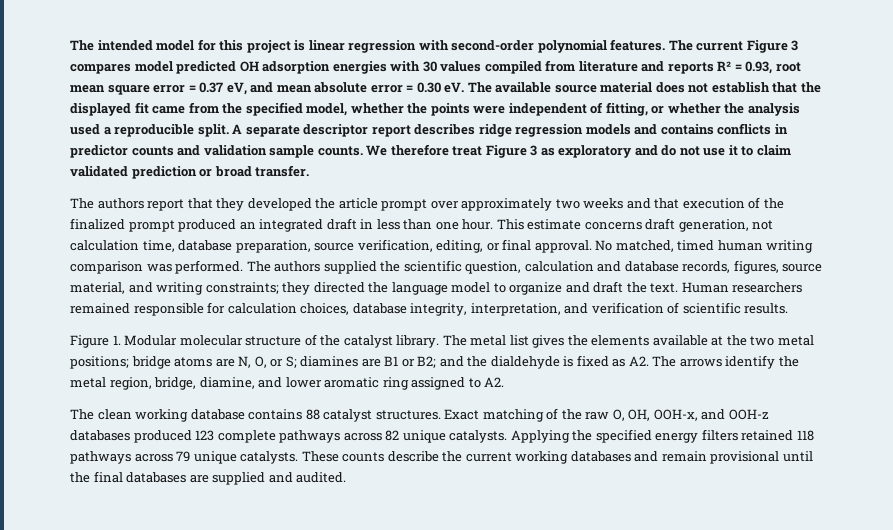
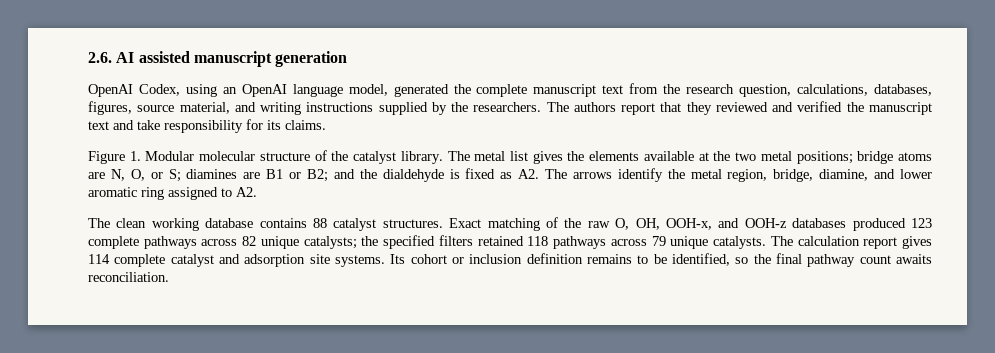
[70,39,799,53] [70,60,801,74] [70,82,821,95] [70,102,800,116] [70,123,788,137] [70,144,791,158] [70,165,310,179] The intended model for this project is linear regression with second-order polynomial features. The current Figure 3 compares model predicted OH adsorption energies with 30 values compiled from literature and reports R² = 0.93, root mean square error = 0.37 eV, and mean absolute error = 0.30 eV. The available source material does not establish that the displayed fit came from the specified model, whether the points were independent of fitting, or whether the analysis used a reproducible split. A separate descriptor report describes ridge regression models and contains conflicts in predictor counts and validation sample counts. We therefore treat Figure 3 as exploratory and do not use it to claim validated prediction or broad transfer. // -> [88,51,348,67] [88,83,933,97] [88,101,542,115] 2.6. AI assisted manuscript generation // OpenAI Codex, using an OpenAI language model, generated the complete manuscript text from the research question, calculations, databases, figures, source material, and writing instructions supplied by the researchers.
[247,197,784,211] [70,218,774,232] [70,239,814,253] [70,260,823,274] [70,281,803,295] [70,302,789,316] developed the article prompt over approximately two weeks and that execution of the finalized prompt produced an integrated draft in less than one hour. This estimate concerns draft generation, not calculation time, database preparation, source verification, editing, or final approval. No matched, timed human writing comparison was performed. The authors supplied the scientific question, calculation and database records, figures, source material, and writing constraints; they directed the language model to organize and draft the text. Human researchers remained responsible for calculation choices, database integrity, interpretation, and verification of scientific results. -> [715,101,933,115] [88,119,326,133] reviewed and verified the manuscript text and take responsibility for its claims.
[449,429,699,443] catalysts. Applying the specified energy -> [303,235,436,249] catalysts; the specified
[301,451,813,464] [70,471,347,485] These counts describe the current working databases and remain provisional until the final databases are supplied and audited. -> [770,236,932,249] [88,253,933,267] [88,272,169,282] The calculation report gives 114 complete catalyst and adsorption site systems. Its cohort or inclusion definition remains to be identified, so the final pathway count awaits reconciliation.

